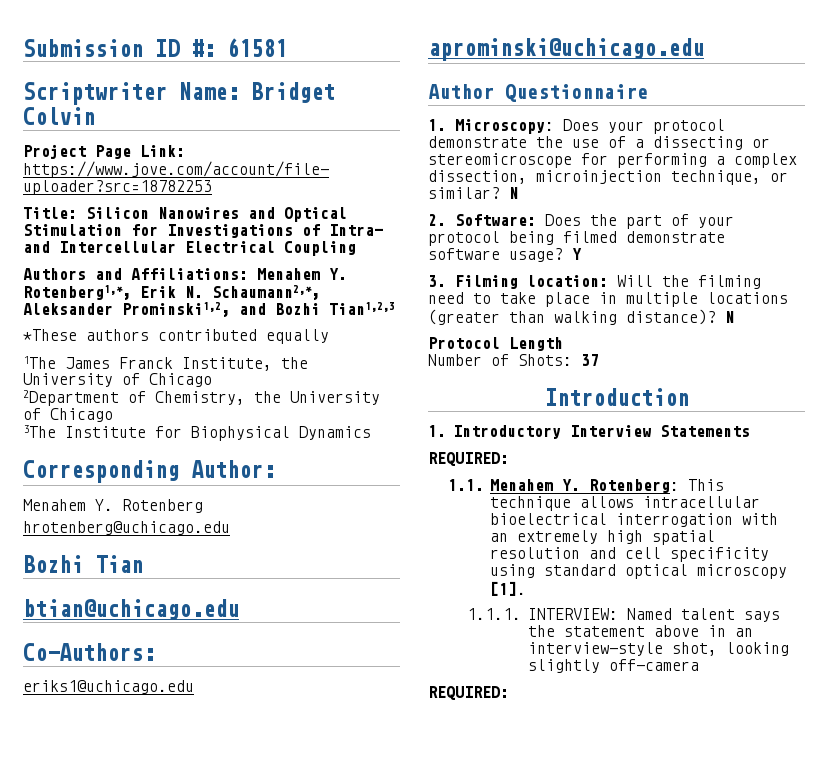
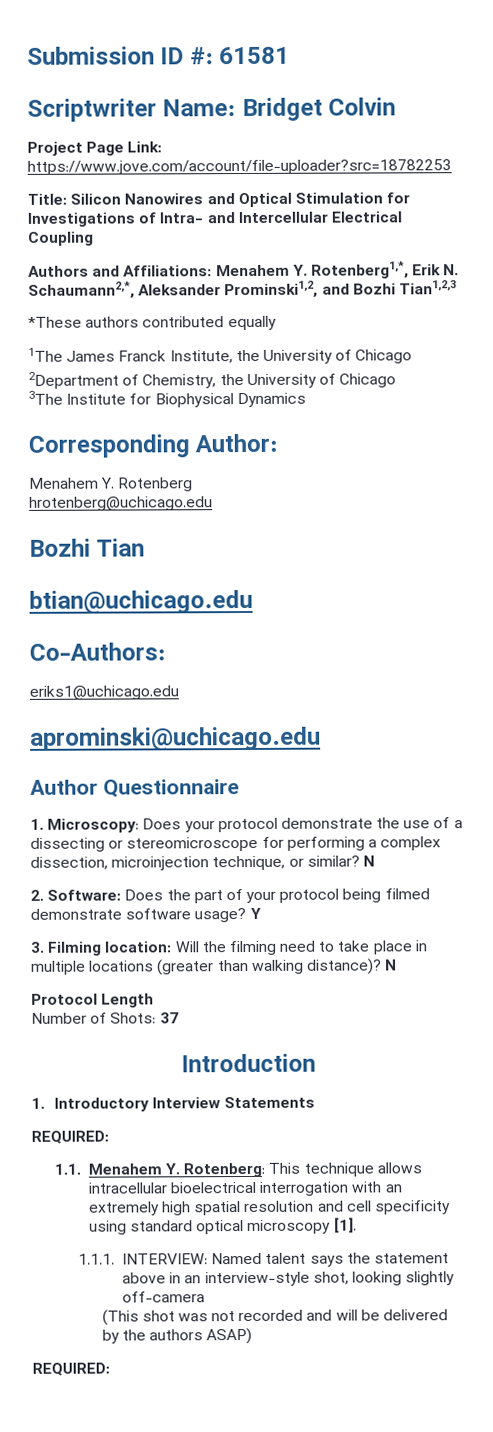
(699, 665) none -> [101,1309,448,1326] [101,1327,253,1345] // (This shot was not recorded and will be delivered by the authors ASAP)

